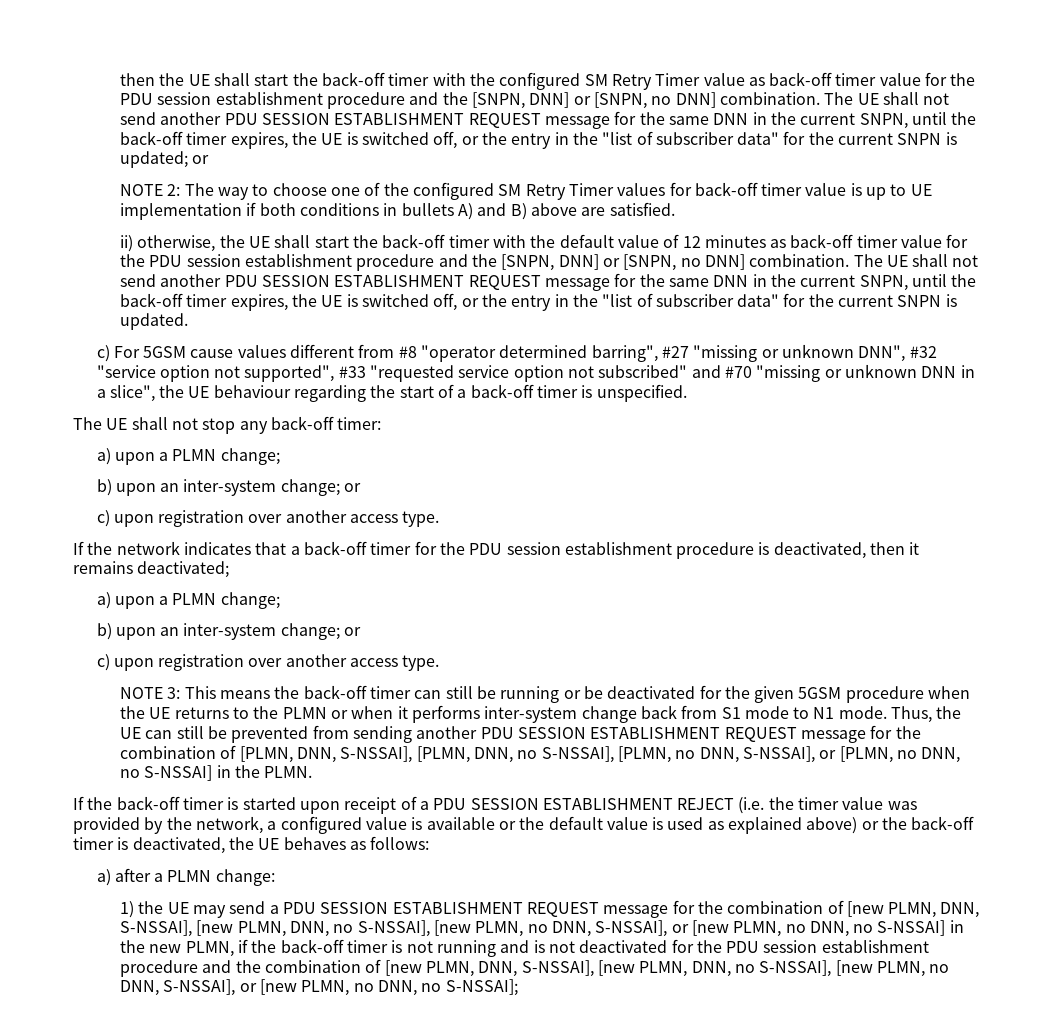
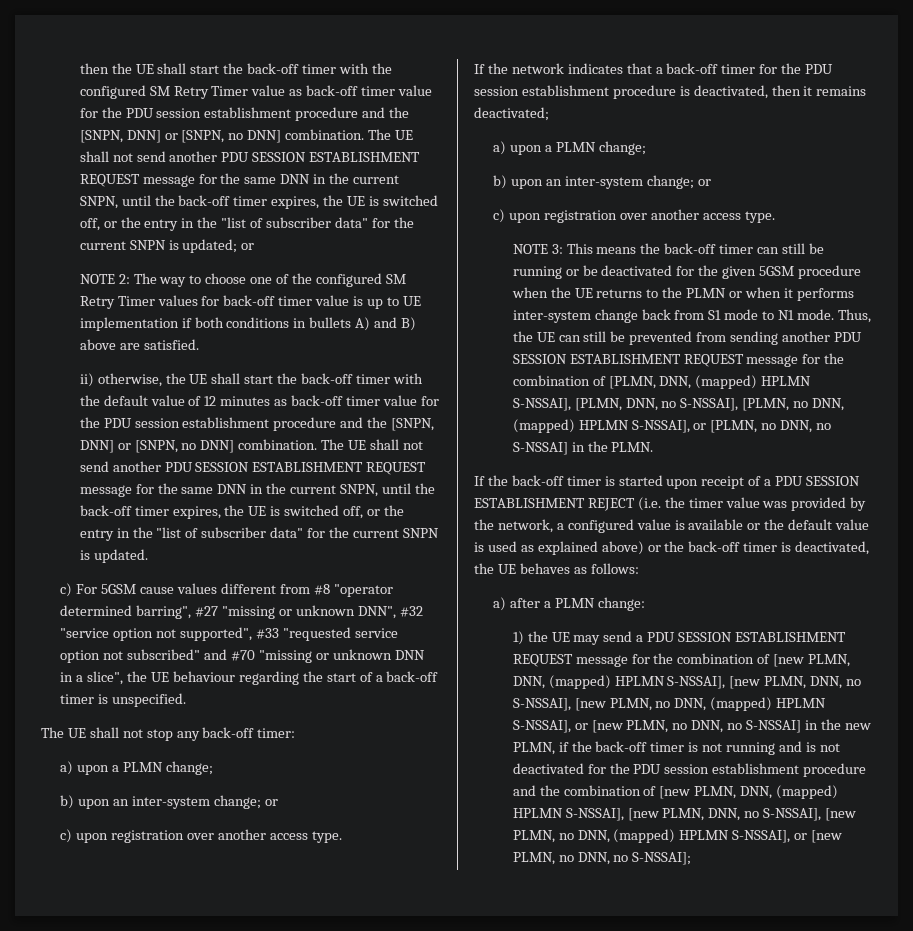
(336, 755) none -> [695,375,812,389] (mapped) HPLMN
(739, 755) none -> [512,419,629,433] (mapped) HPLMN
(980, 910) none -> [548,675,665,689] (mapped) HPLMN
(591, 929) none -> [710,697,827,711] (mapped) HPLMN
(518, 969) none -> [776,785,839,799] [512,808,563,818] (mapped) HPLMN
(160, 988) none -> [613,829,730,843] (mapped) HPLMN

